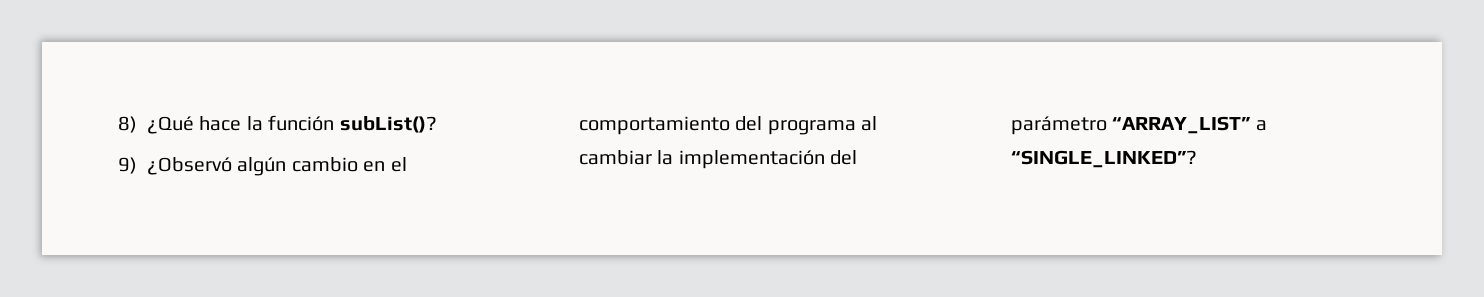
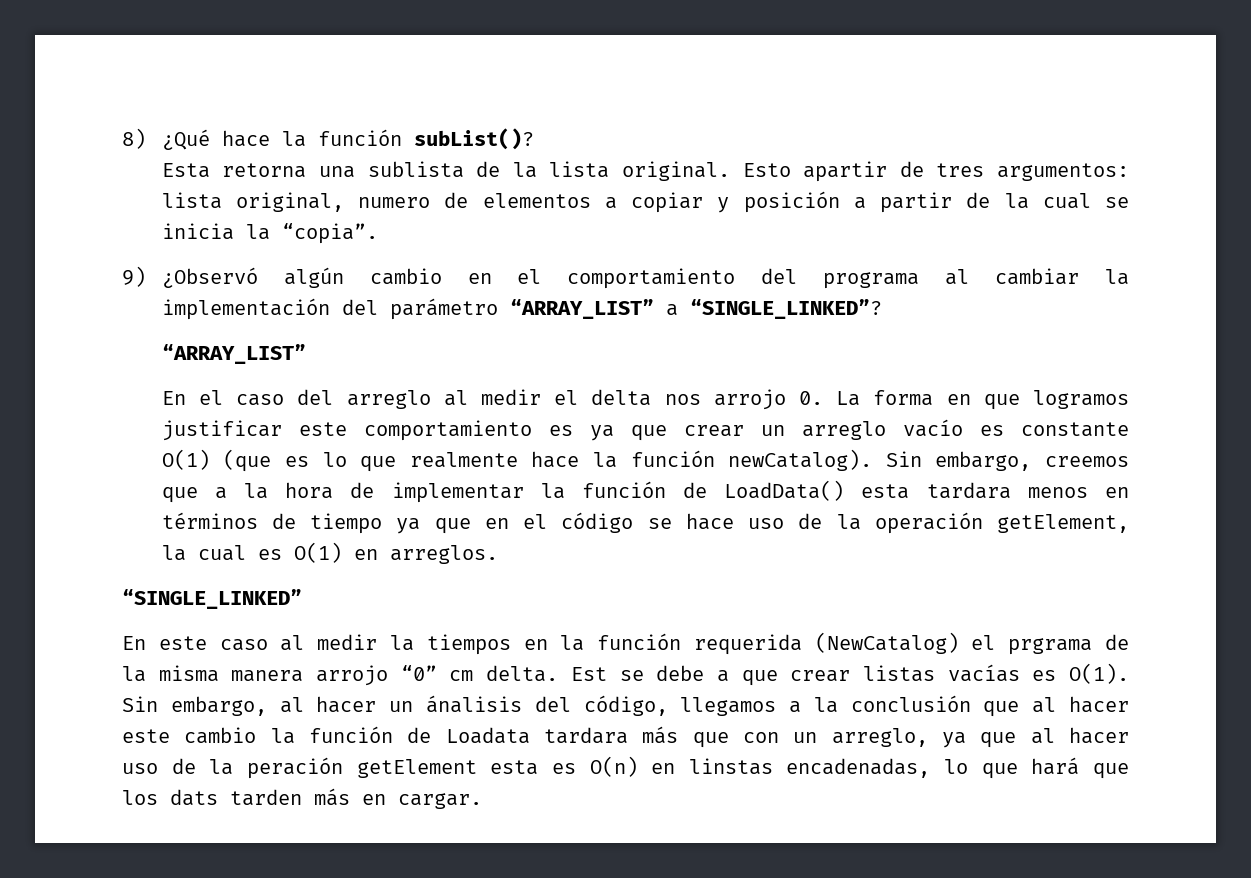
(437, 124) none -> [161,161,1129,182] [161,191,1129,213] [161,223,378,244] // Esta retorna una sublista de la lista original. Esto apartir de tres argumentos: lista original, numero de elementos a copiar y posición a partir de la cual se inicia la “copia”.
(1197, 159) none -> [161,344,306,364] [161,389,1130,410] [161,419,1129,441] [161,449,1129,472] [161,480,1129,503] [161,512,1129,534] [161,542,498,564] [122,589,302,609] [122,632,1129,655] [122,663,1129,686] [122,695,1130,717] [122,726,1130,748] [122,756,1129,779] [122,788,482,809] // “ARRAY_LIST” // En el caso del arreglo al medir el delta nos arrojo 0. La forma en que logramos justificar este comportamiento es ya que crear un arreglo vacío es constante O(1) (que es lo que realmente hace la función newCatalog). Sin embargo, creemos que a la hora de implementar la función de LoadData() esta tardara menos en términos de tiempo ya que en el código se hace uso de la operación getElement, la cual es O(1) en arreglos. // “SINGLE_LINKED” // En este caso al medir la tiempos en la función requerida (NewCatalog) el prgrama de la misma manera arrojo “0” cm delta. Est se debe a que crear listas vacías es O(1). Sin embargo, al hacer un ánalisis del código, llegamos a la conclusión que al hacer este cambio la función de Loadata tardara más que con un arreglo, ya que al hacer uso de la peración getElement esta es O(n) en linstas encadenadas, lo que hará que los dats tarden más en cargar.

